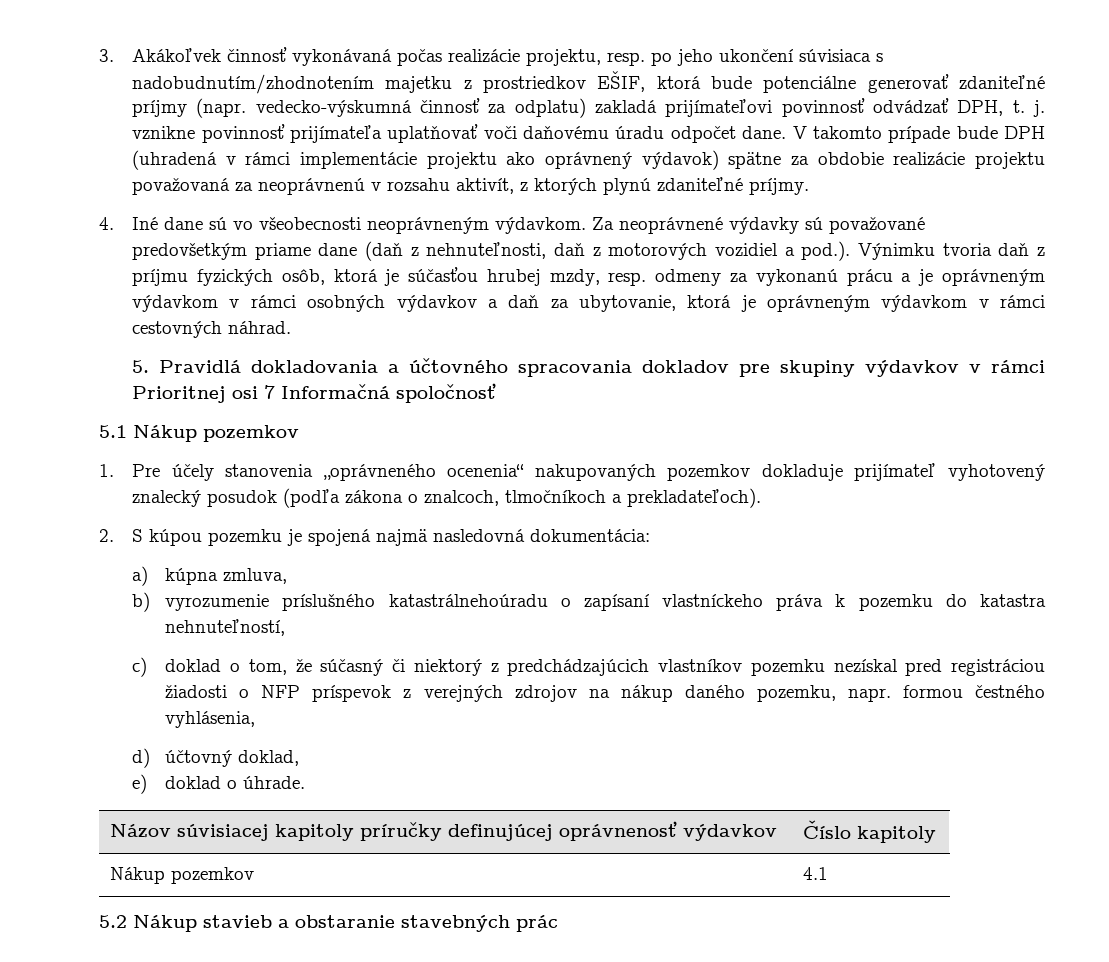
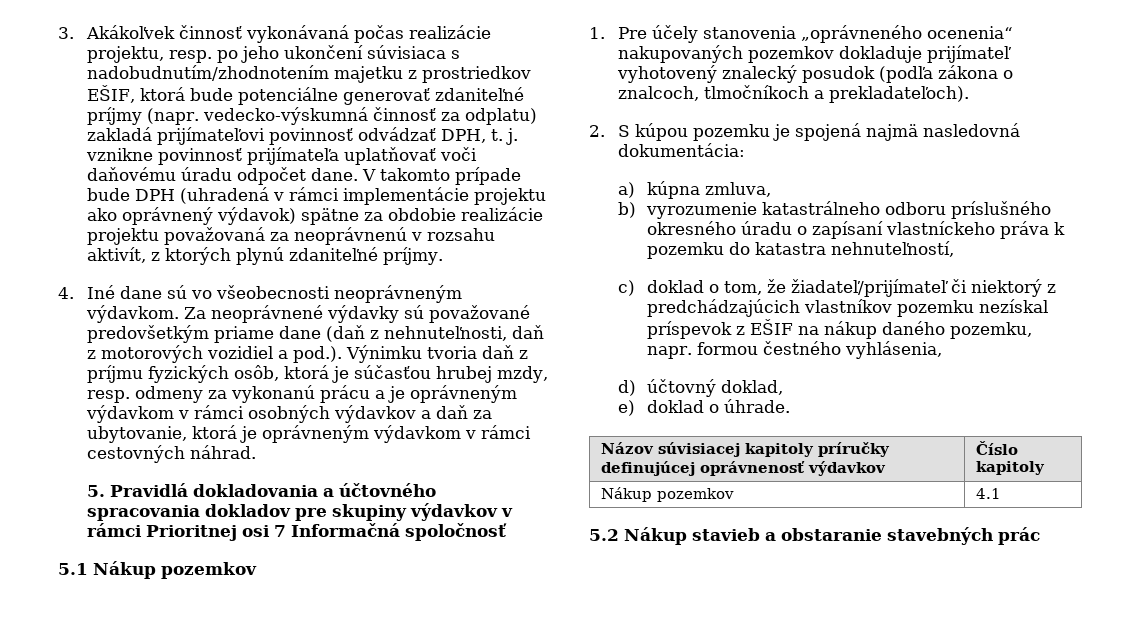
[282,594,548,611] príslušného katastrálnehoúradu -> [762,201,1052,219] [647,221,793,235] katastrálneho odboru príslušného okresného úradu
[320,659,384,676] súčasný -> [791,279,950,297] žiadateľ/prijímateľ
[905,659,1045,676] [165,685,577,702] pred registráciou žiadosti o NFP príspevok z verejných zdrojov -> [647,319,794,339] príspevok z EŠIF

